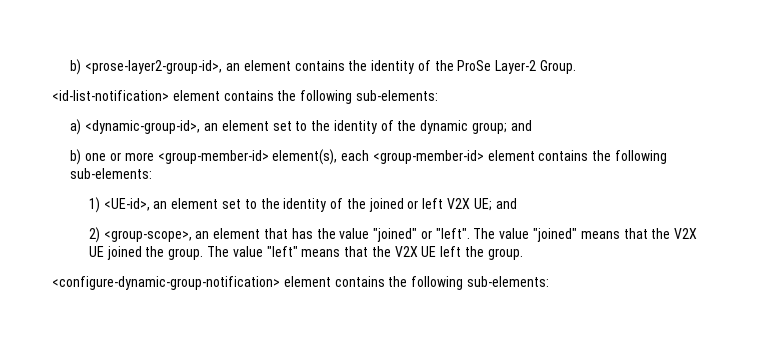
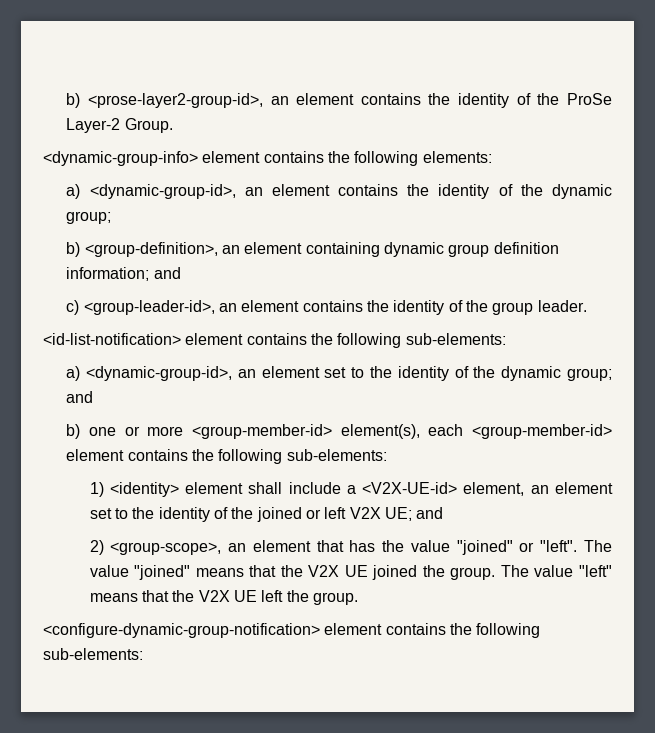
(577, 67) none -> [43,151,492,166] [66,184,612,199] [66,211,112,224] [66,242,559,257] [66,267,181,281] [66,300,587,315] // <dynamic-group-info> element contains the following elements: // a) <dynamic-group-id>, an element contains the identity of the dynamic group; // b) <group-definition>, an element containing dynamic group definition information; and // c) <group-leader-id>, an element contains the identity of the group leader.
[103,198,150,211] <UE-id>, -> [109,482,525,497] <identity> element shall include a <V2X-UE-id> element,

